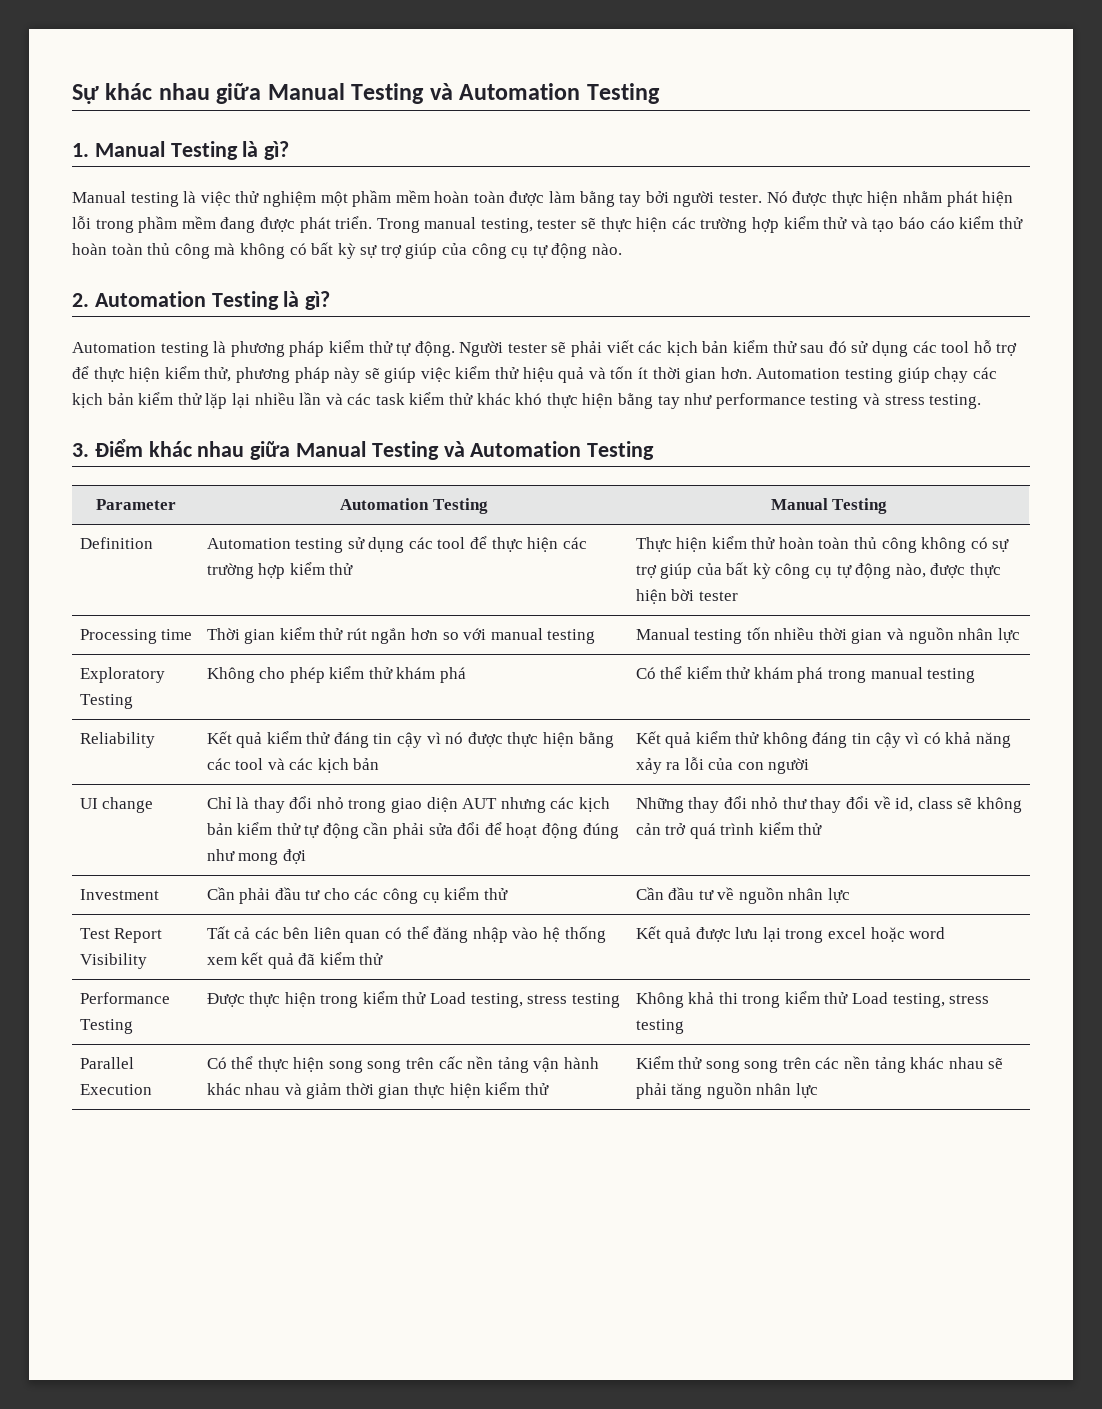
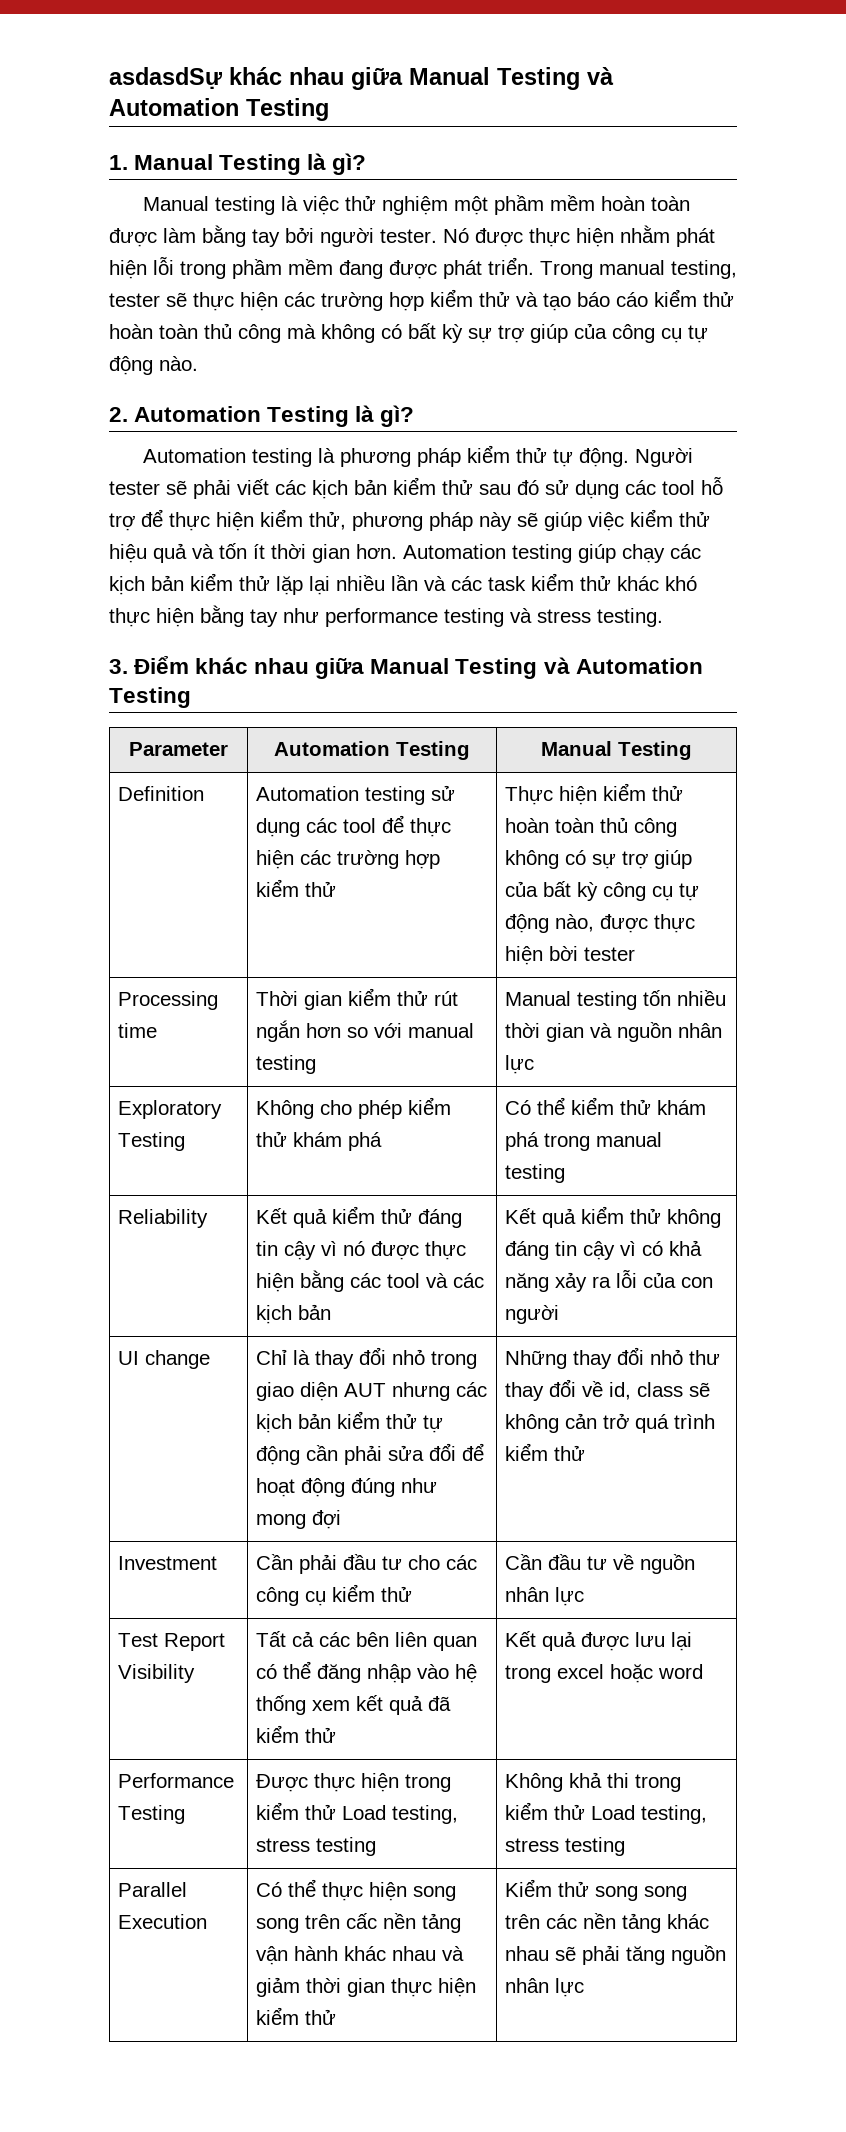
[72,84,99,104] Sự -> [109,67,223,89] asdasdSự

